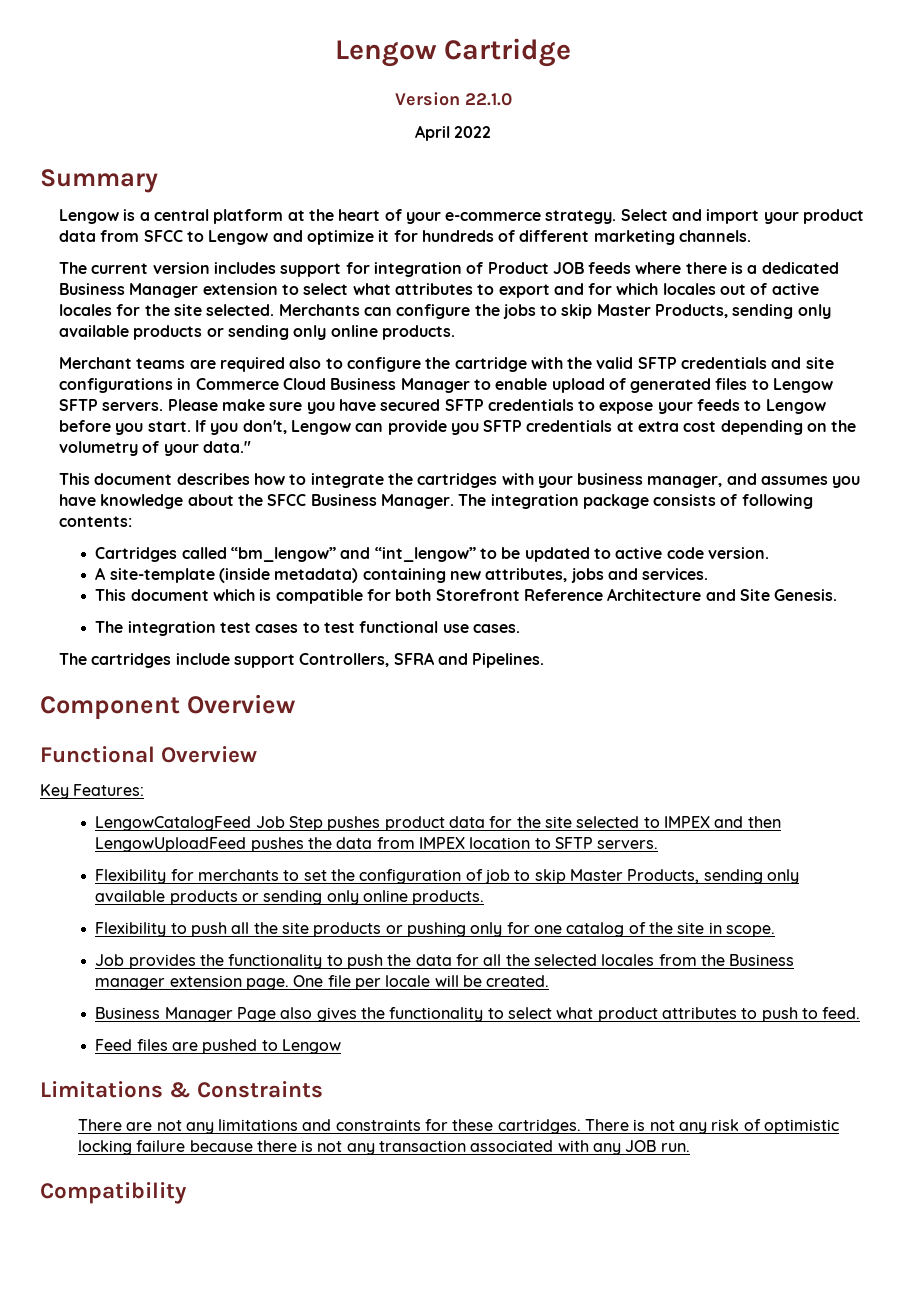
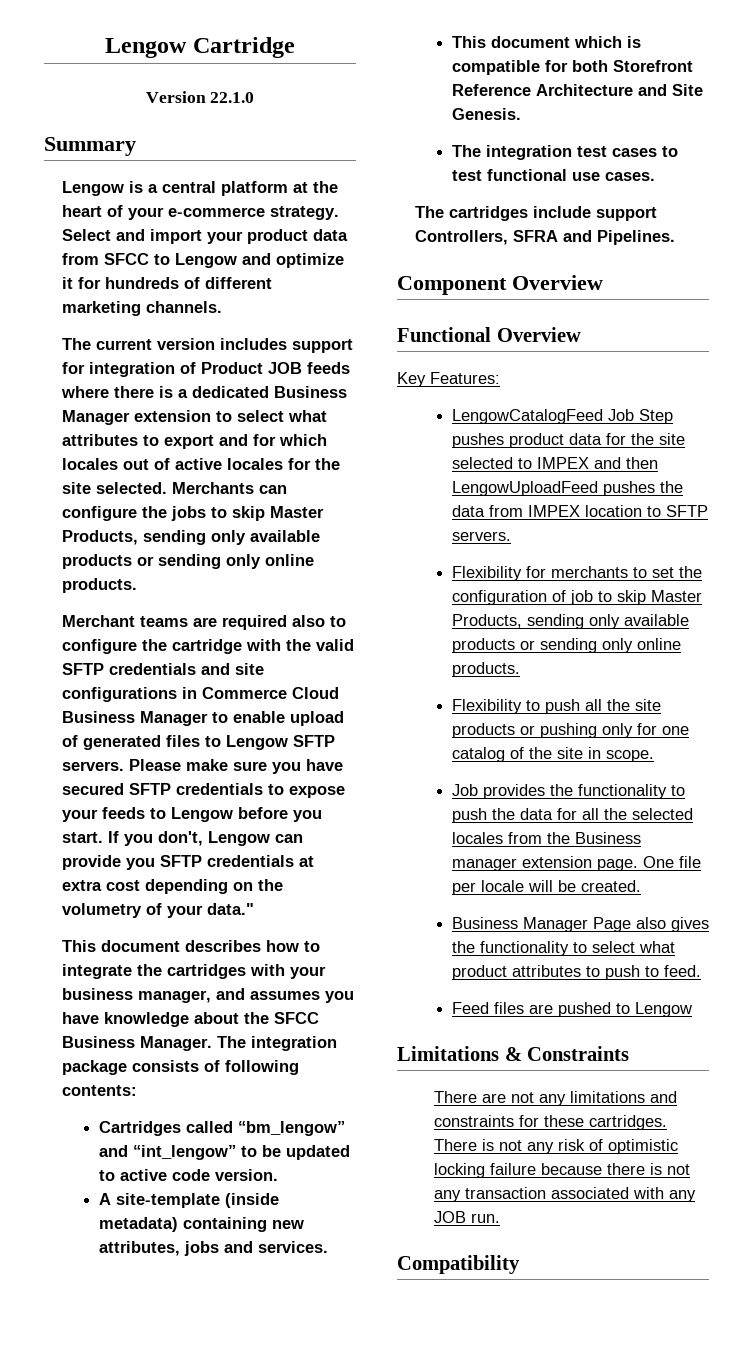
[414,125,492,141] // April 2022 -> (255, 97) none

